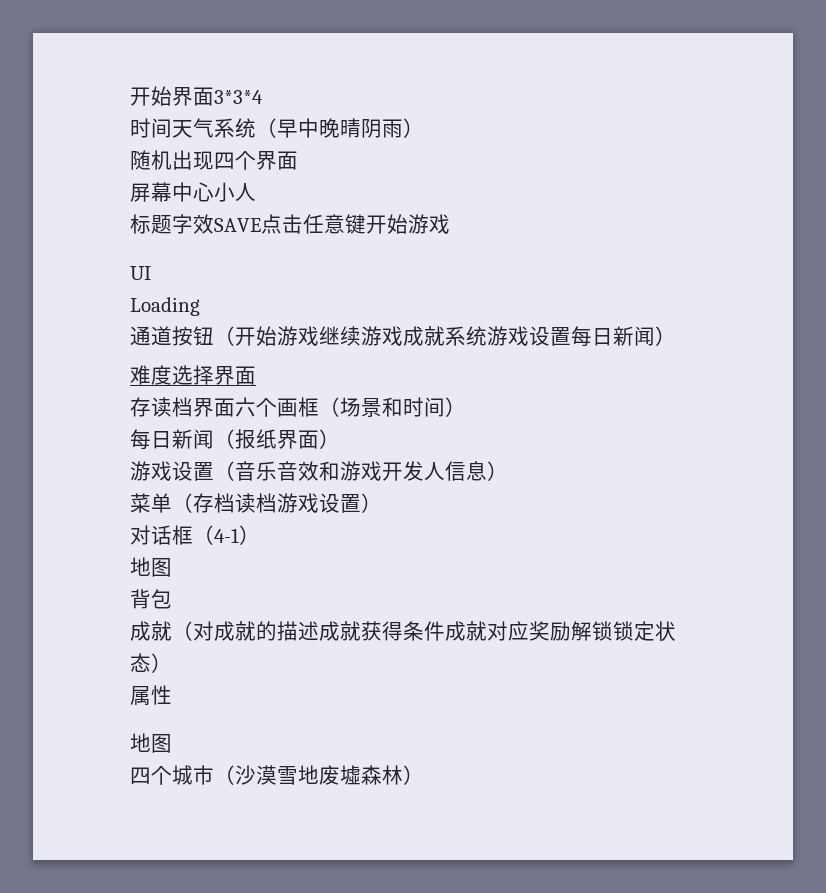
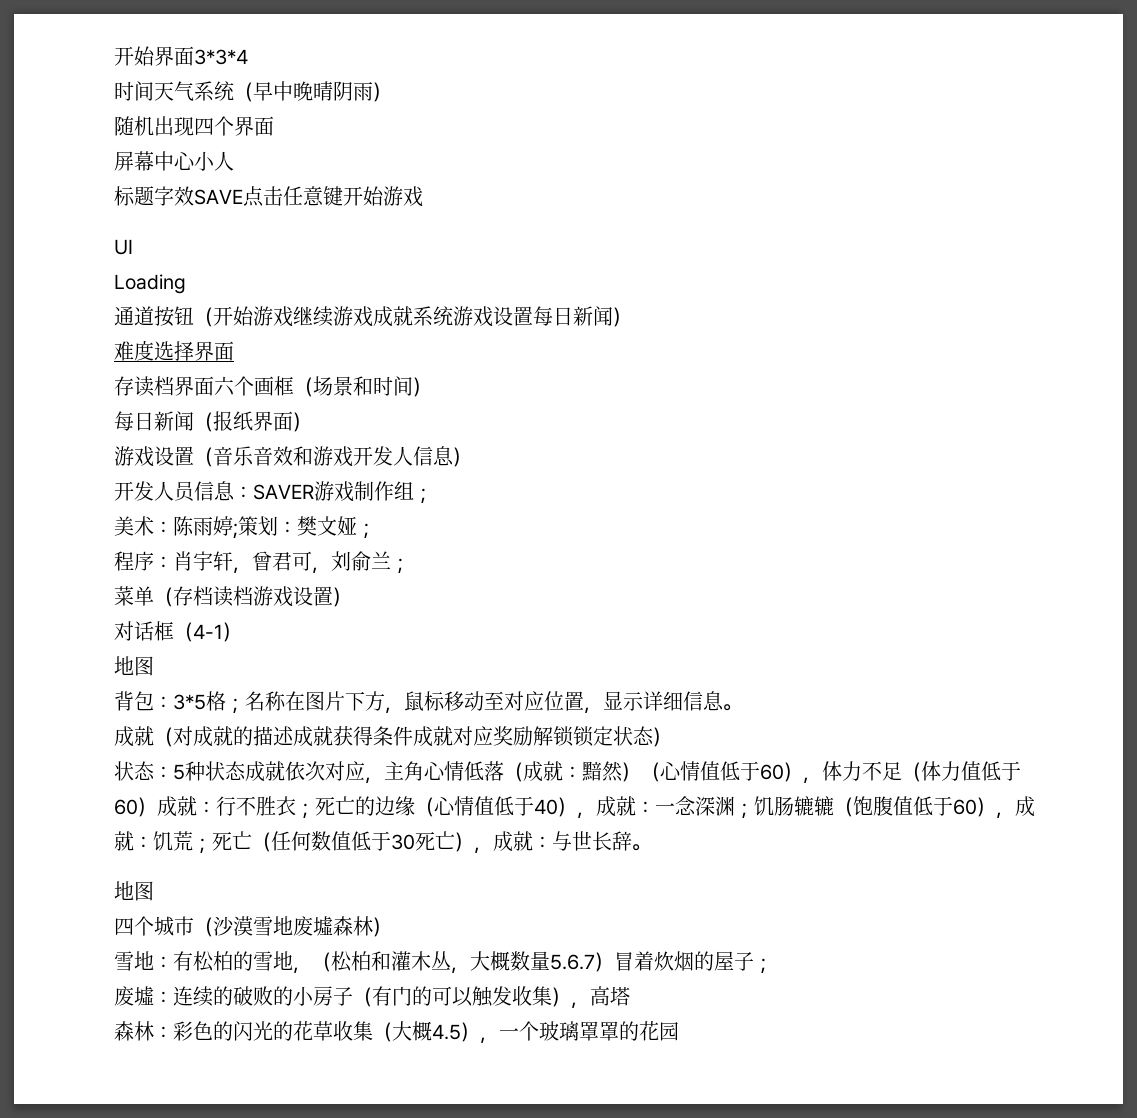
(508, 471) none -> [114,481,433,504] [114,516,376,539] [114,551,410,574] // 开发人员信息：SAVER游戏制作组； // 美术：陈雨婷;策划：樊文娅； // 程序：肖宇轩，曾君可，刘俞兰；
(172, 599) none -> [154,691,742,714] ：3*5格；名称在图片下方，鼠标移动至对应位置，显示详细信息。
[130,685,172,706] 属性 -> [114,761,1021,784] [114,796,1035,819] [114,831,651,854] 状态：5种状态成就依次对应，主角心情低落（成就：黯然）（心情值低于60），体力不足（体力值低于60）成就：行不胜衣；死亡的边缘（心情值低于40），成就：一念深渊；饥肠辘辘（饱腹值低于60），成就：饥荒；死亡（任何数值低于30死亡），成就：与世长辞。
(424, 775) none -> [114,951,773,974] [114,986,630,1009] [114,1021,679,1044] // 雪地：有松柏的雪地，（松柏和灌木丛，大概数量5.6.7）冒着炊烟的屋子； // 废墟：连续的破败的小房子（有门的可以触发收集），高塔 // 森林：彩色的闪光的花草收集（大概4.5），一个玻璃罩罩的花园

